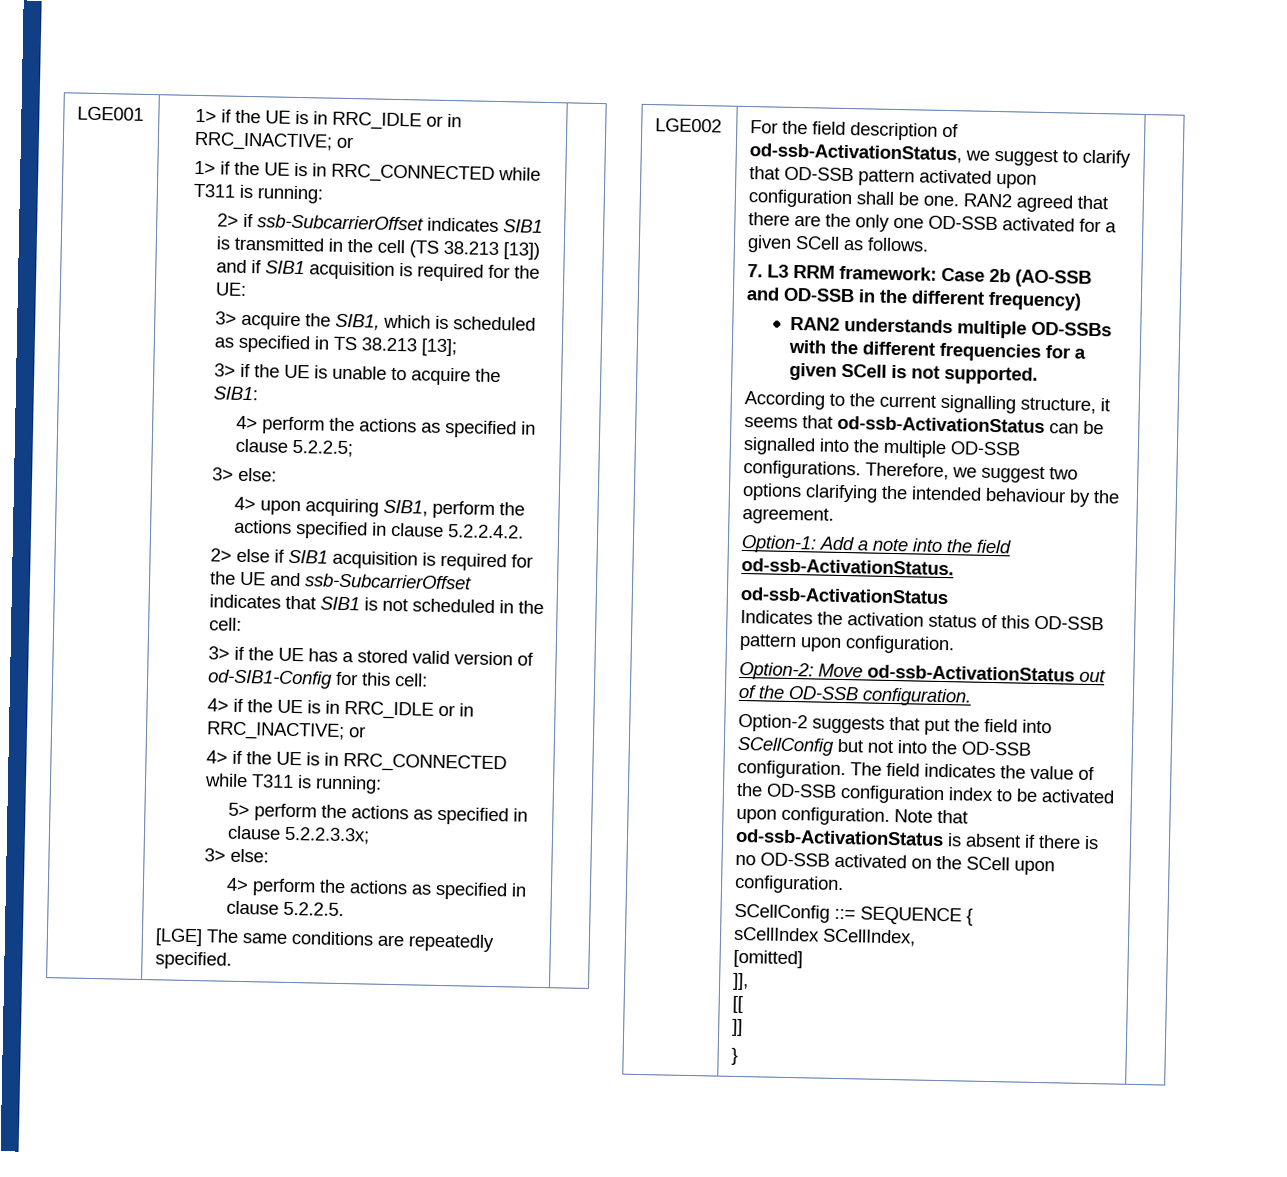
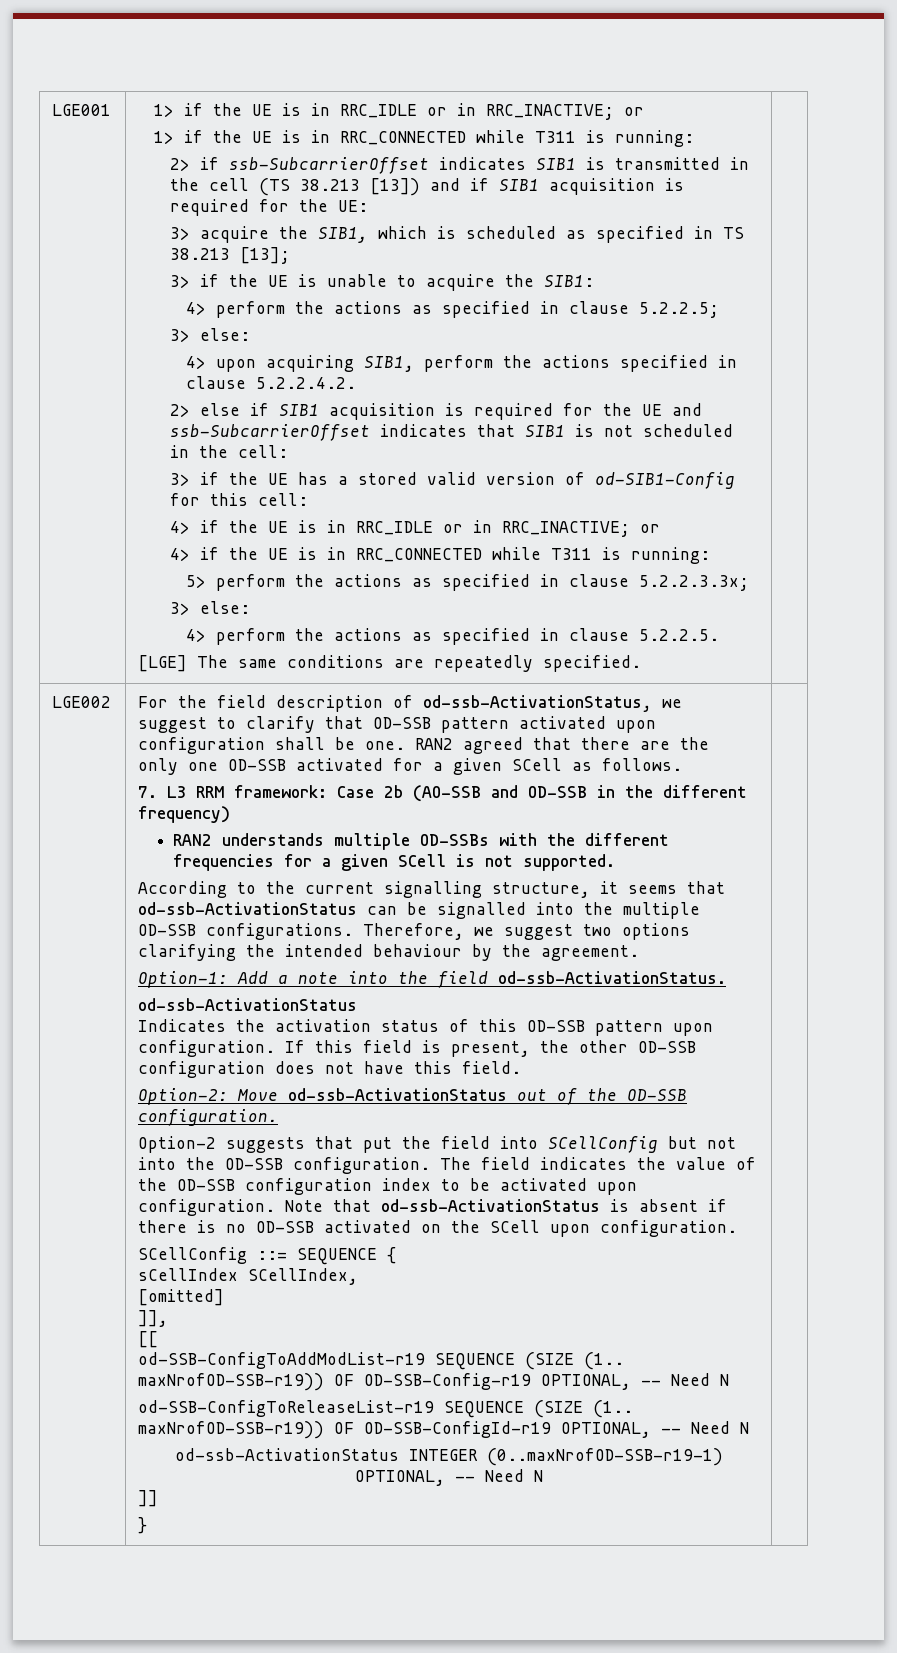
(956, 645) none -> [285,1040,697,1057] [138,1061,522,1078] If this field is present, the other OD-SSB configuration does not have this field.
(744, 1004) none -> [138,1352,625,1370] [138,1373,730,1391] [138,1400,634,1418] [138,1421,750,1439] [174,1448,723,1466] [354,1469,543,1486] // od-SSB-ConfigToAddModList-r19 SEQUENCE (SIZE (1.. maxNrofOD-SSB-r19)) OF OD-SSB-Config-r19 OPTIONAL, -- Need N // od-SSB-ConfigToReleaseList-r19 SEQUENCE (SIZE (1.. maxNrofOD-SSB-r19)) OF OD-SSB-ConfigId-r19 OPTIONAL, -- Need N // od-ssb-ActivationStatus INTEGER (0..maxNrofOD-SSB-r19-1) OPTIONAL, -- Need N

